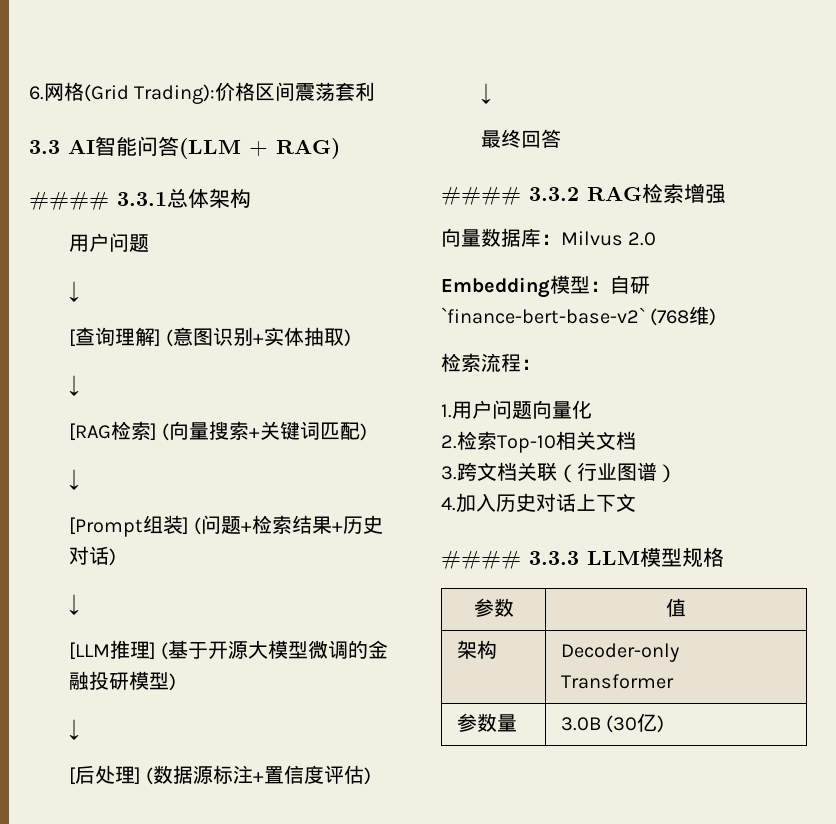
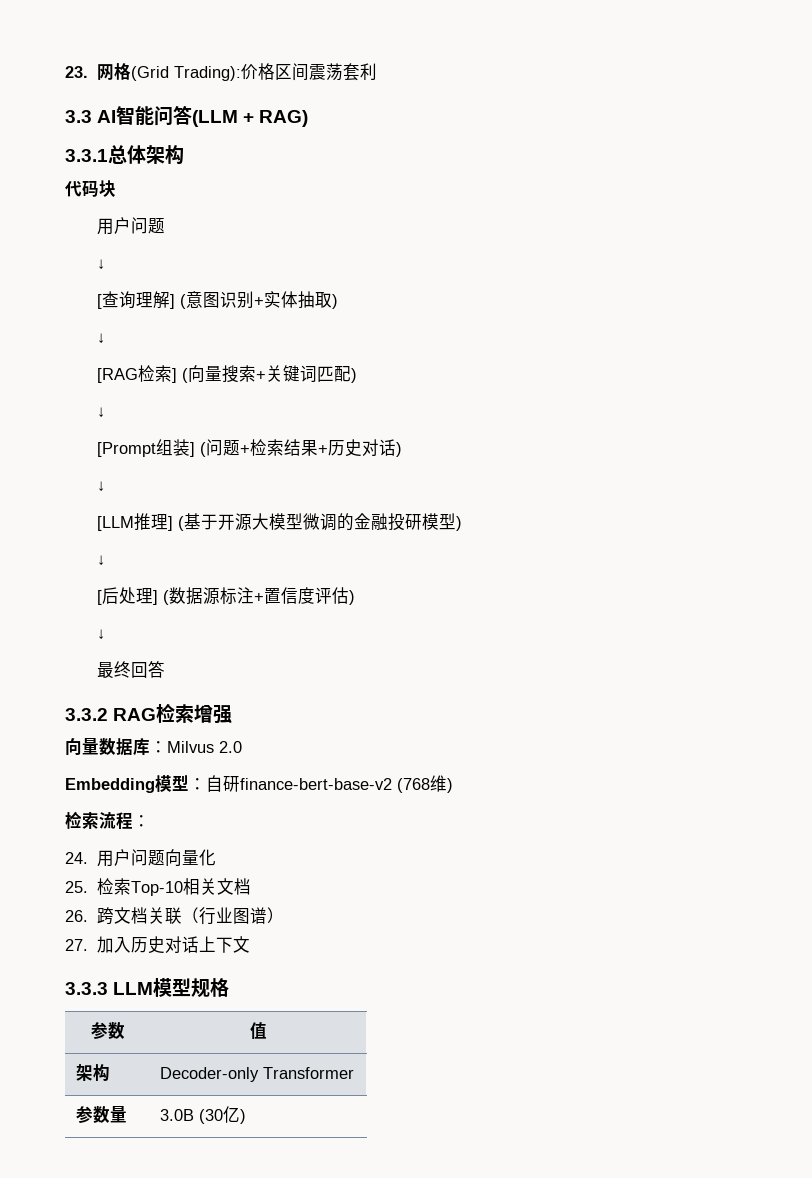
[29,86,44,100] 6. -> [65,66,88,78] 23.
[29,191,109,211] #### -> (309, 118) none
(251, 198) none -> [65,180,116,197] // 代码块
[441,186,521,206] #### -> (165, 669) none
[441,307,645,324] `finance-bert-base-v2` -> [240,778,392,790] finance-bert-base-v2
[441,404,452,418] 1. -> [65,852,88,864] 24.
[441,435,457,449] 2. -> [65,881,88,893] 25.
[441,466,457,480] 3. -> [65,910,88,922] 26.
[441,497,456,511] 4. -> [65,939,88,951] 27.
[441,550,521,570] #### -> (250, 944) none

